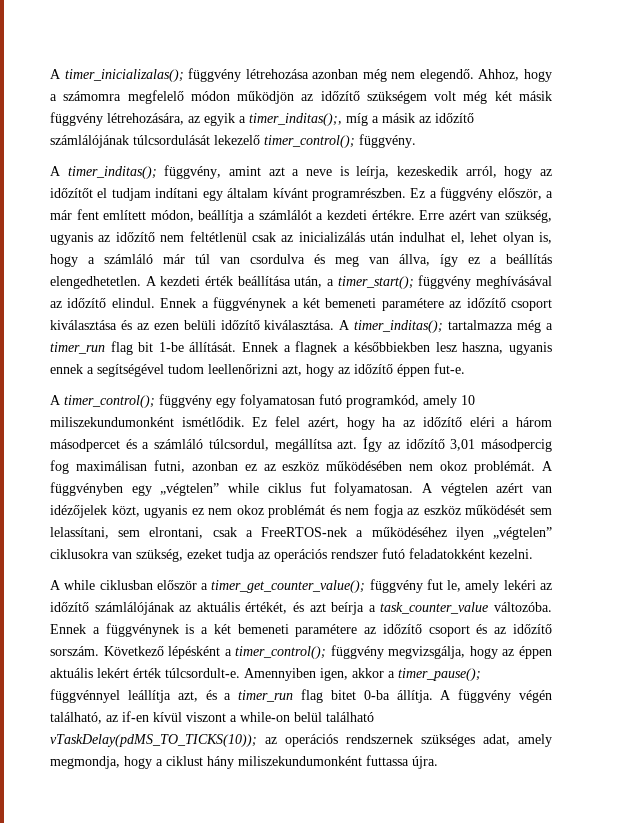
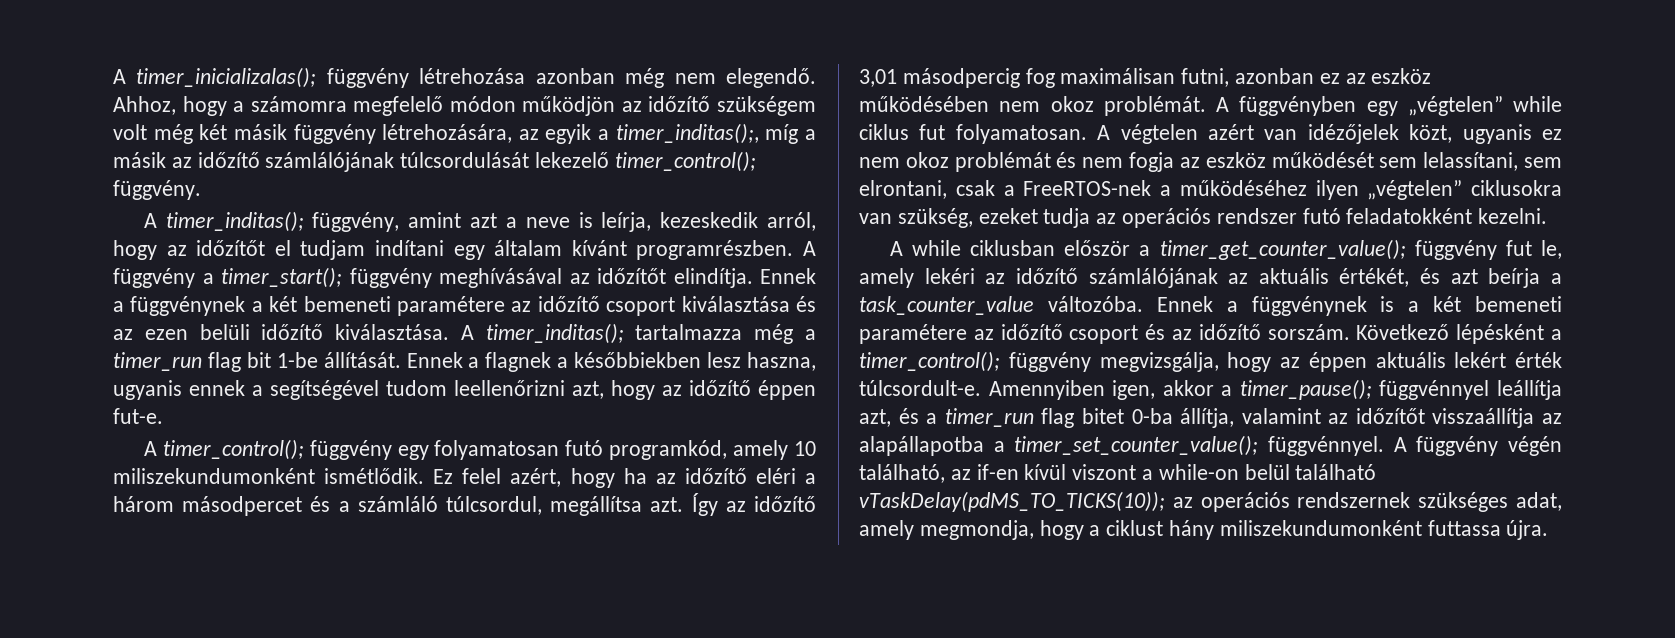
[410,187,554,201] [50,209,553,223] [50,231,552,245] [50,254,552,267] [50,276,323,289] Ez a függvény először, a már fent említett módon, beállítja a számlálót a kezdeti értékre. Erre azért van szükség, ugyanis az időzítő nem feltétlenül csak az inicializálás után indulhat el, lehet olyan is, hogy a számláló már túl van csordulva és meg van állva, így ez a beállítás elengedhetetlen. A kezdeti érték beállítása után, -> [803,241,817,256] [113,268,195,288] A függvény
[67,298,155,308] időzítő elindul. -> [597,268,753,288] időzítőt elindítja.
[396,690,433,703] állítja. -> [1180,408,1562,428] [859,435,1384,456] állítja, valamint az időzítőt visszaállítja az alapállapotba a timer_set_counter_value(); függvénnyel.

